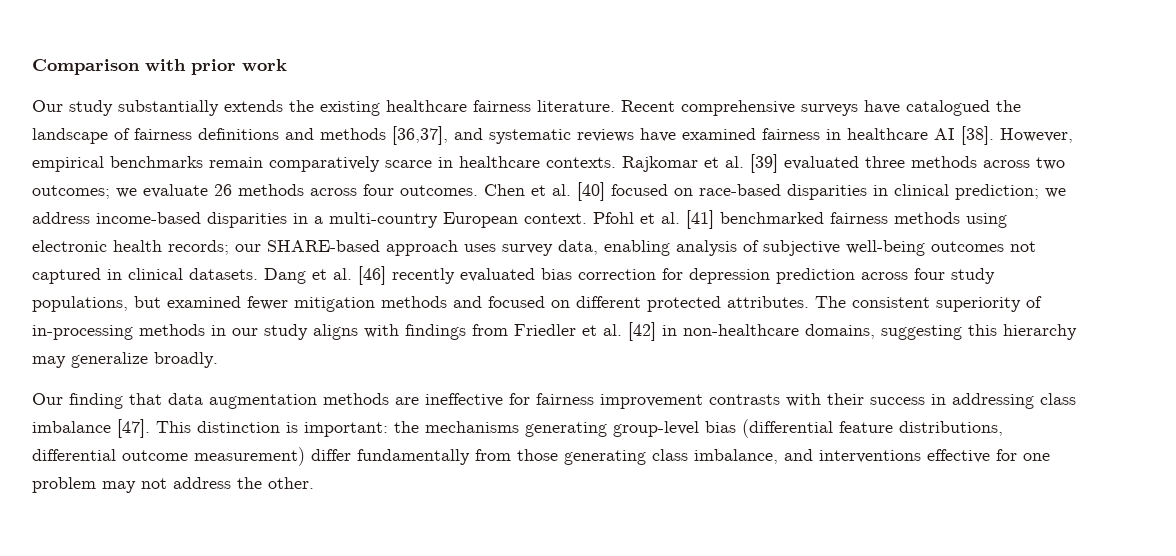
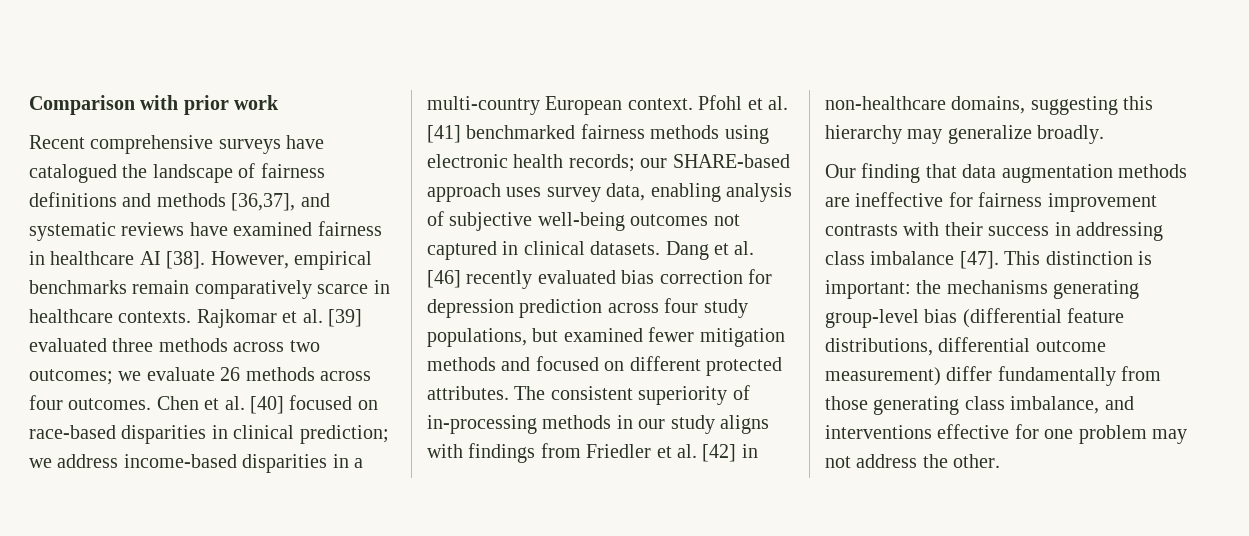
[32,100,615,116] Our study substantially extends the existing healthcare fairness literature. -> (280, 102) none

